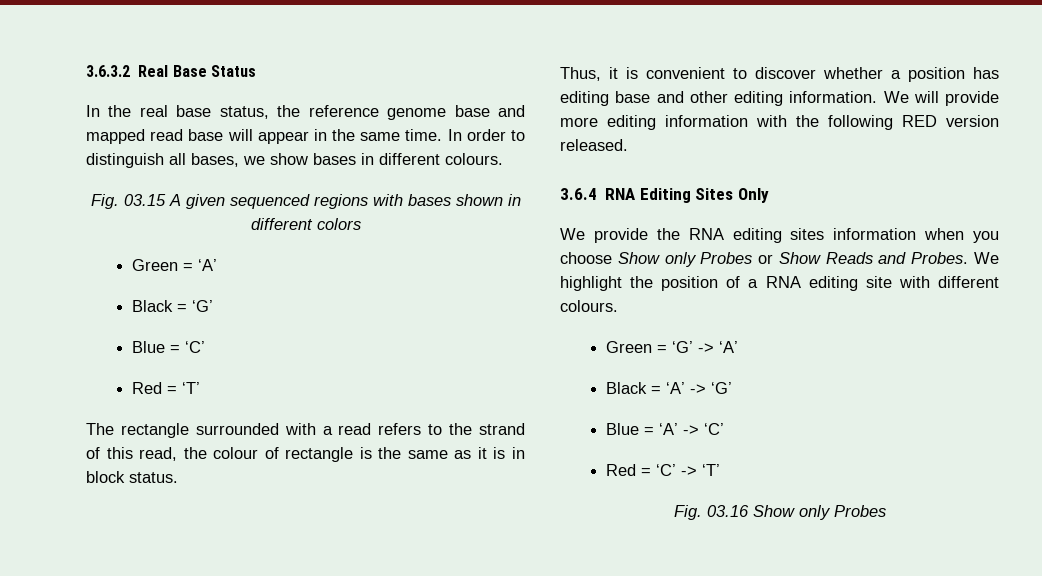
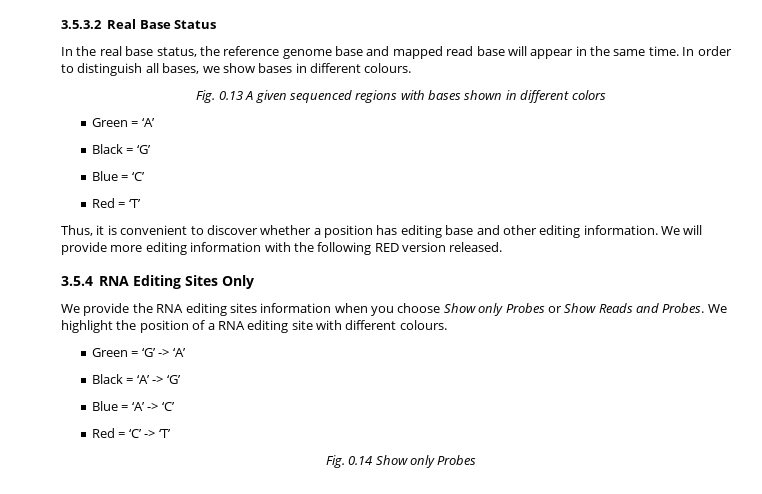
[86,65,130,77] 3.6.3.2 -> [61,20,102,29] 3.5.3.2
[123,194,166,206] 03.15 -> [218,91,243,100] 0.13
[86,423,526,438] [86,447,525,462] [86,471,178,483] // The rectangle surrounded with a read refers to the strand of this read, the colour of rectangle is the same as it is in block status. -> (141, 203) none
[560,188,597,200] 3.6.4 -> [61,276,93,286] 3.5.4
[706,505,749,517] 03.16 -> [348,456,373,465] 0.14

